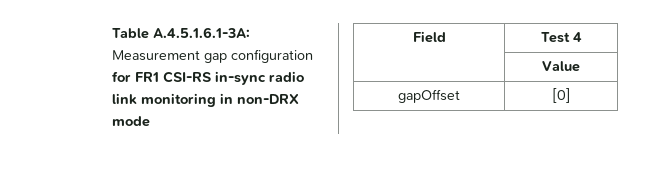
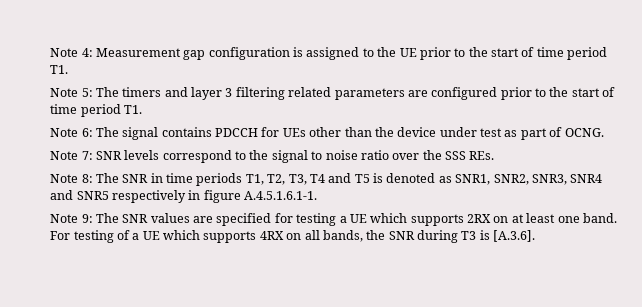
[112,27,251,39] Table A.4.5.1.6.1-3A: -> [50,48,93,57] Note 4:
[112,71,305,85] [112,93,300,107] [112,116,151,127] [412,31,446,43] [540,32,582,43] [542,61,580,72] [398,89,460,103] [551,88,571,103] for FR1 CSI-RS in-sync radio link monitoring in non-DRX mode // Field | Test 4 // | Value // gapOffset | [0] -> [293,47,608,60] [50,65,69,74] [50,87,616,100] [50,104,142,117] [50,127,604,140] [50,150,495,163] [50,173,603,186] [50,190,318,203] [50,213,617,226] [50,230,536,243] is assigned to the UE prior to the start of time period T1. // Note 5: The timers and layer 3 filtering related parameters are configured prior to the start of time period T1. // Note 6: The signal contains PDCCH for UEs other than the device under test as part of OCNG. // Note 7: SNR levels correspond to the signal to noise ratio over the SSS REs. // Note 8: The SNR in time periods T1, T2, T3, T4 and T5 is denoted as SNR1, SNR2, SNR3, SNR4 and SNR5 respectively in figure A.4.5.1.6.1-1. // Note 9: The SNR values are specified for testing a UE which supports 2RX on at least one band. For testing of a UE which supports 4RX on all bands, the SNR during T3 is [A.3.6].

